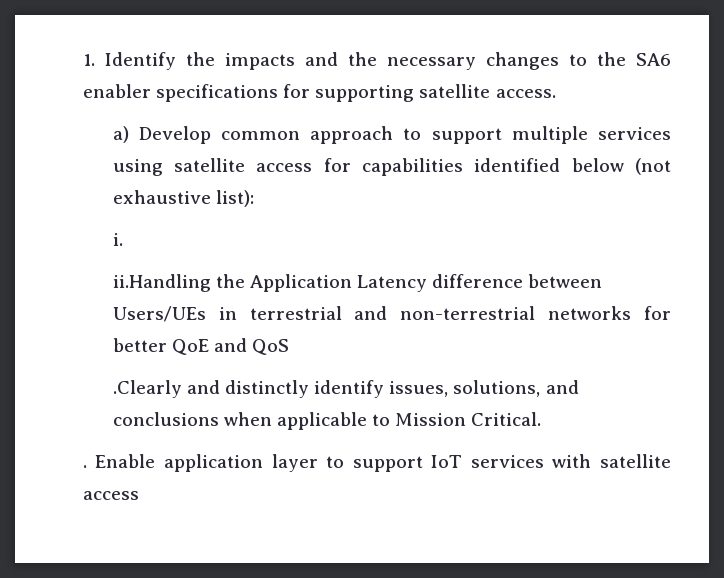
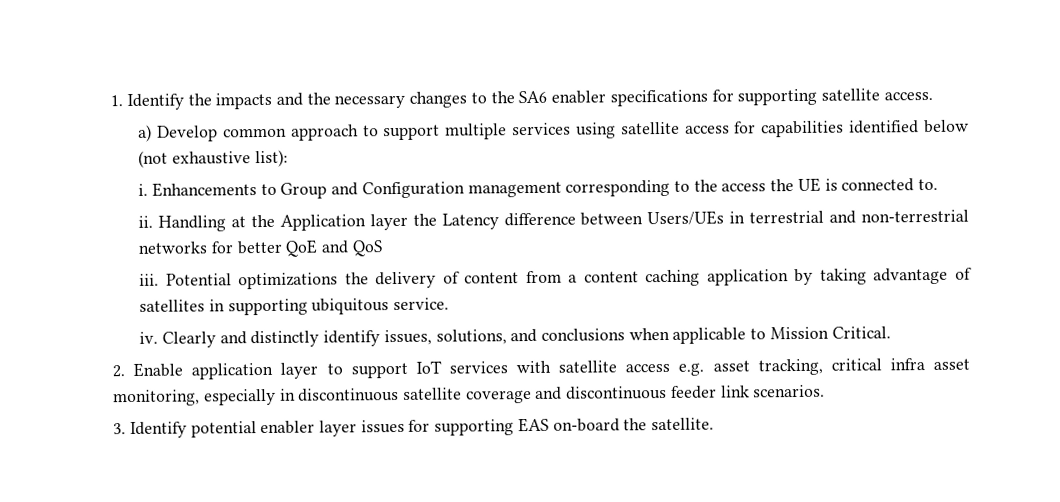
[112,274,353,292] // ii.Handling the Application -> [151,177,939,199] [138,213,437,232] Enhancements to Group and Configuration management corresponding to the access the UE is connected to. // ii. Handling at the Application layer the
[112,380,182,398] .Clearly -> [139,267,973,290] [139,297,450,316] [139,331,216,348] iii. Potential optimizations the delivery of content from a content caching application by taking advantage of satellites in supporting ubiquitous service. // iv. Clearly
[82,465,87,468] . -> [112,365,126,378] 2.
(139, 495) none -> [678,358,970,376] [113,384,826,407] [113,417,715,439] e.g. asset tracking, critical infra asset monitoring, especially in discontinuous satellite coverage and discontinuous feeder link scenarios. // 3. Identify potential enabler layer issues for supporting EAS on-board the satellite.

